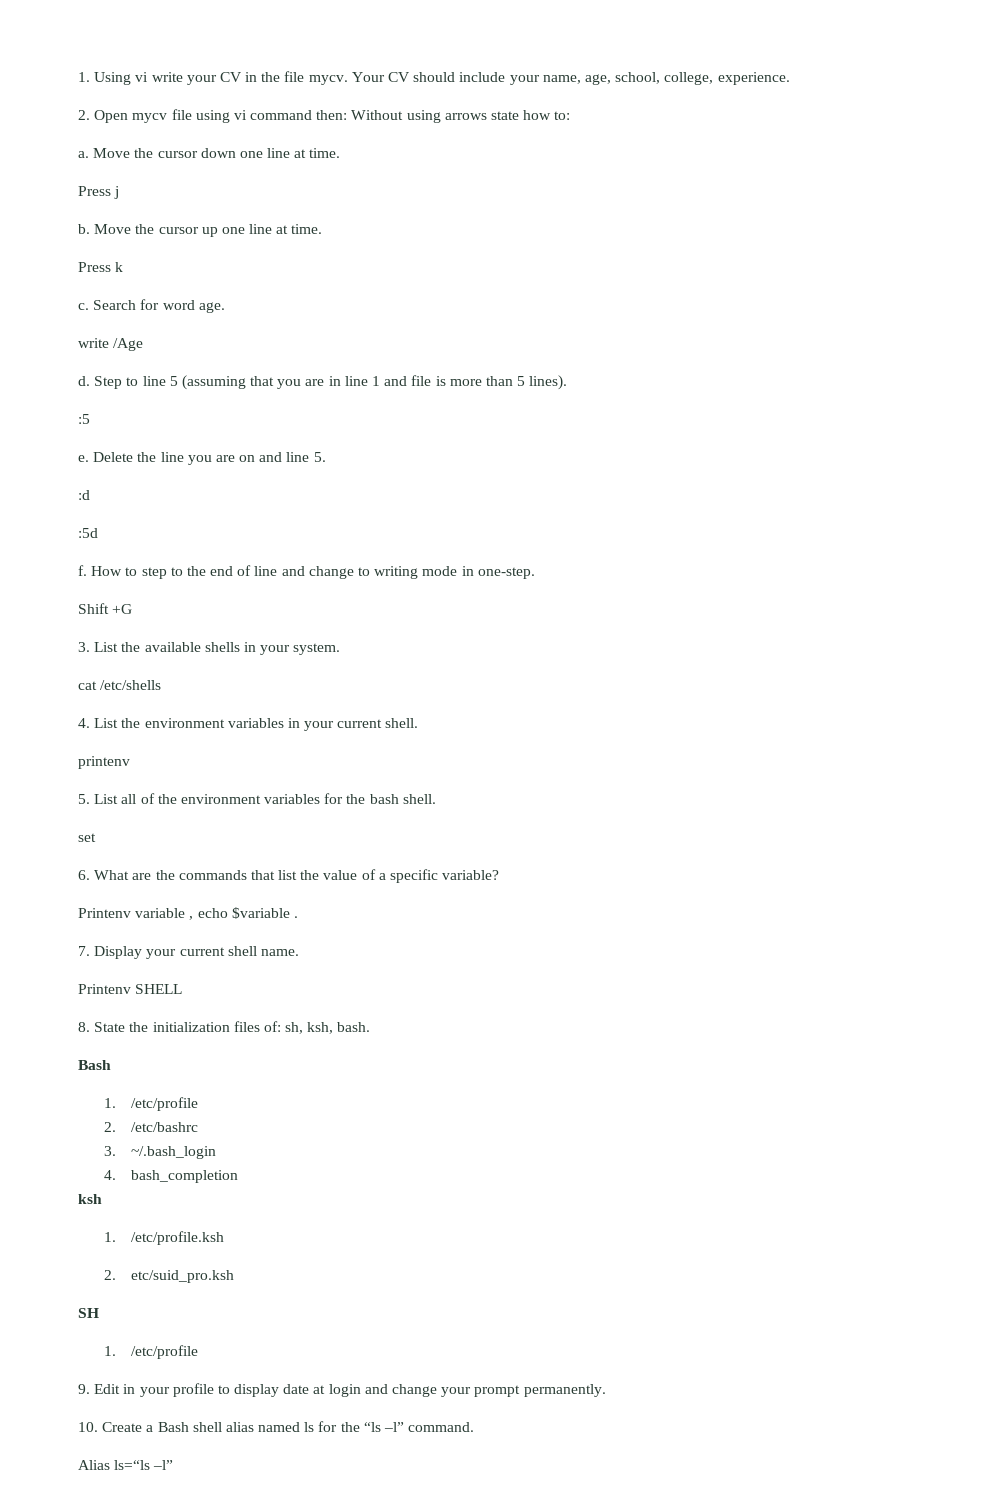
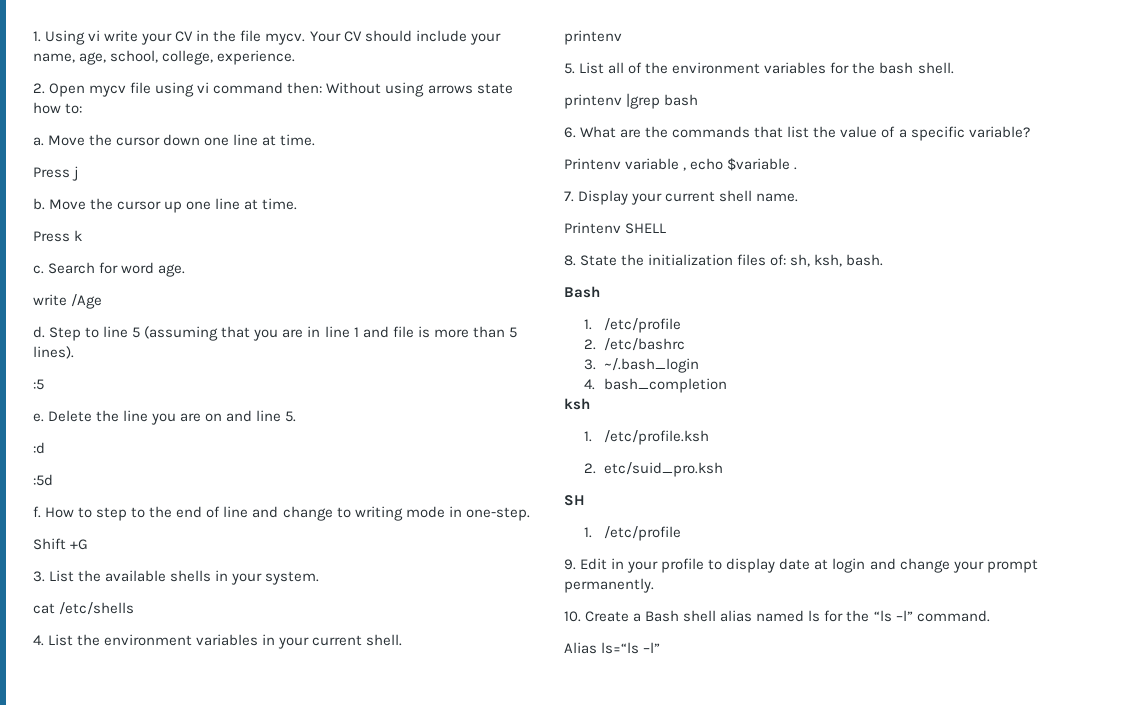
[78,833,96,842] set -> [564,93,699,109] printenv |grep bash

